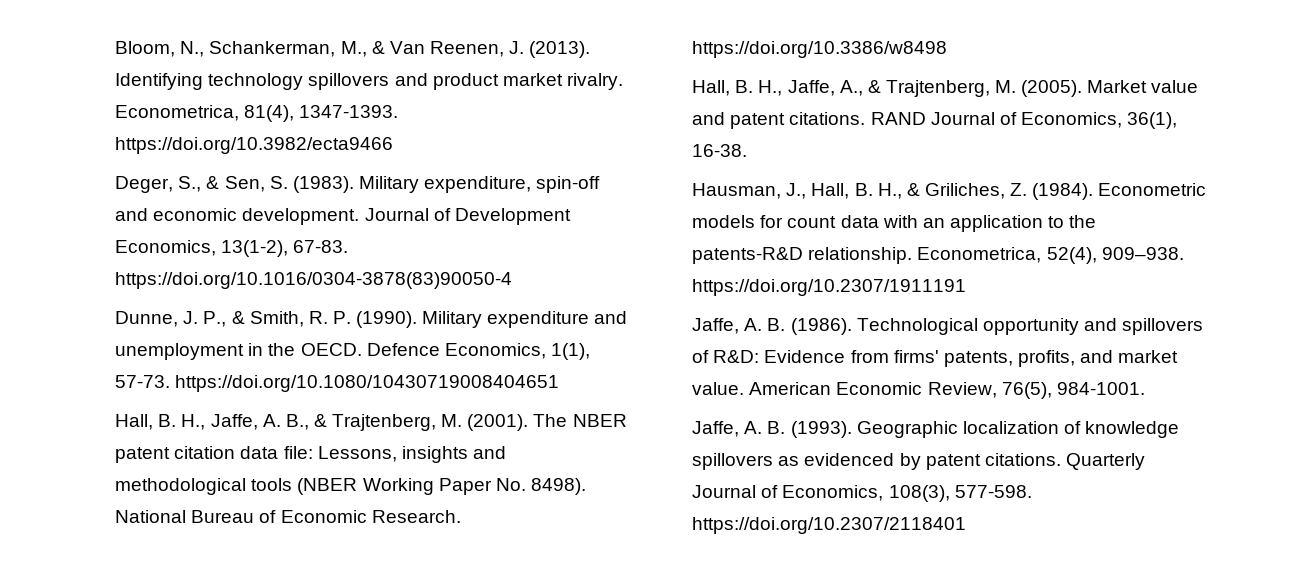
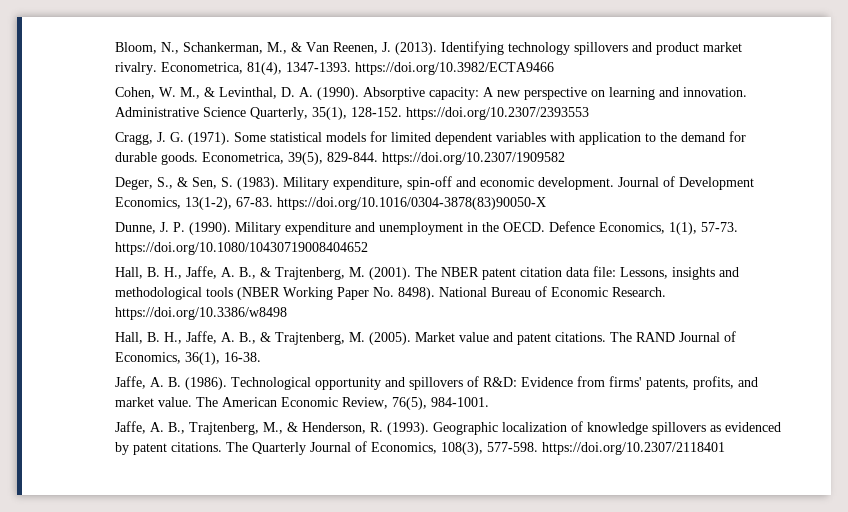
[115,137,394,154] https://doi.org/10.3982/ecta9466 -> [354,62,554,75] [114,87,747,100] [114,107,589,120] [114,131,746,145] [114,152,565,165] https://doi.org/10.3982/ECTA9466 // Cohen, W. M., & Levinthal, D. A. (1990). Absorptive capacity: A new perspective on learning and innovation. Administrative Science Quarterly, 35(1), 128-152. https://doi.org/10.2307/2393553 // Cragg, J. G. (1971). Some statistical models for limited dependent variables with application to the demand for durable goods. Econometrica, 39(5), 829-844. https://doi.org/10.2307/1909582
[115,272,513,289] https://doi.org/10.1016/0304-3878(83)90050-4 -> [276,197,546,210] https://doi.org/10.1016/0304-3878(83)90050-X
[203,311,328,327] P., & Smith, R. -> (169, 227) none
[175,375,560,392] https://doi.org/10.1080/10430719008404651 -> [114,242,368,255] https://doi.org/10.1080/10430719008404652
[839,80,863,96] A., -> [220,332,256,344] A. B.,
(866, 118) none -> [609,332,632,342] The
[692,183,1207,200] [692,215,1097,232] [692,247,1184,264] [692,279,967,296] // Hausman, J., Hall, B. H., & Griliches, Z. (1984). Econometric models for count data with an application to the patents-R&D relationship. Econometrica, 52(4), 909–938. https://doi.org/10.2307/1911191 -> (261, 357) none
(745, 388) none -> [195,397,218,407] The
[767,421,786,434] B. -> [167,422,383,435] B., Trajtenberg, M., & Henderson, R.
(1061, 459) none -> [225,442,248,452] The

